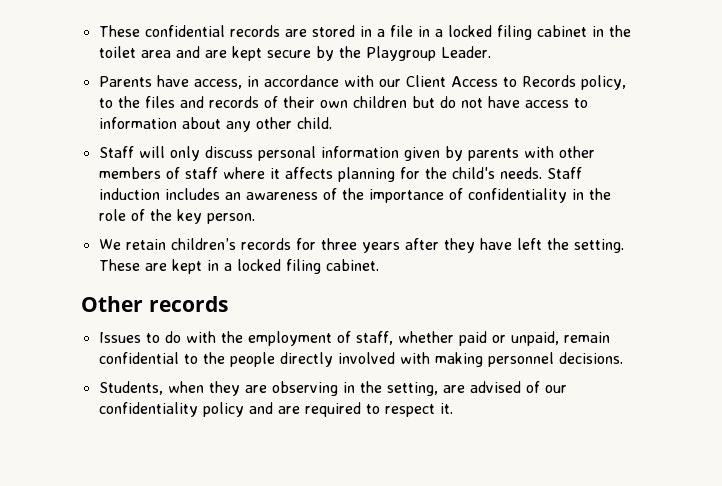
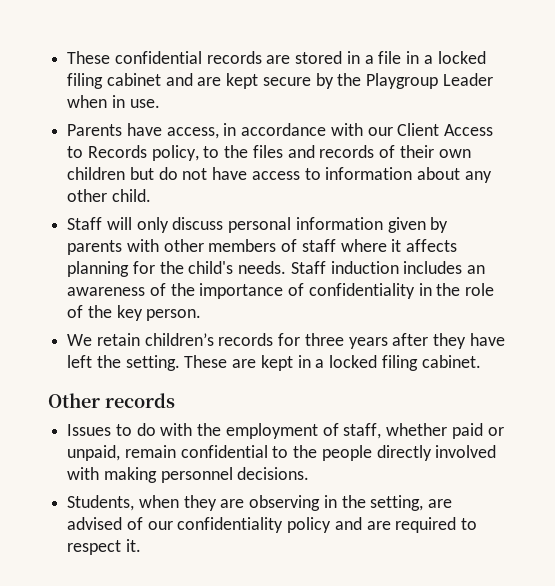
[591,25,631,37] [98,46,171,58] in the toilet area -> (161, 79) none
[440,46,491,58] Leader. -> [442,73,493,86] [67,95,160,108] Leader when in use.

